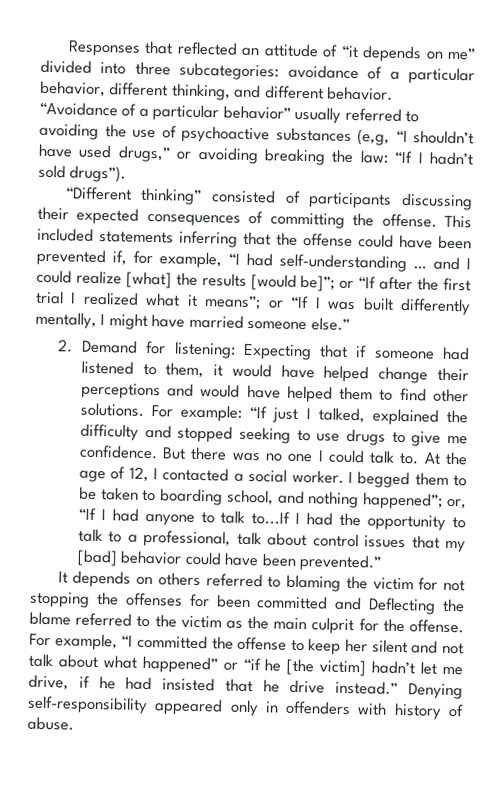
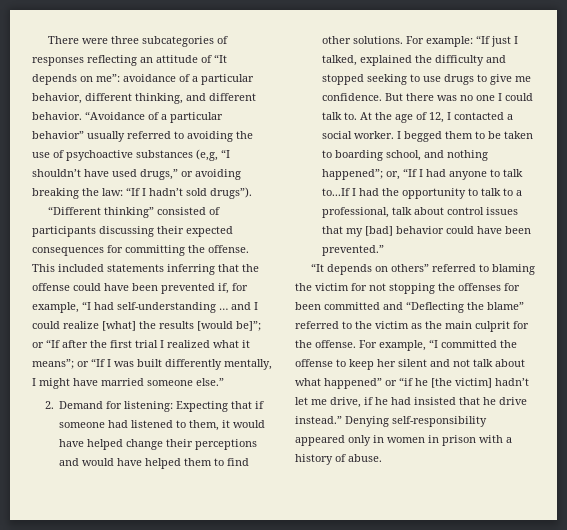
[67,40,238,57] Responses that reflected -> [47,36,228,47] [32,55,137,66] There were three subcategories of responses reflecting
[340,45,477,63] [40,59,280,81] “it depends on me” divided into three subcategories: -> [214,54,227,63] [32,74,120,85] “It depends on me”:
[248,210,264,225] of -> [107,245,123,253] for
[57,570,201,588] It depends on others -> [310,263,429,275] “It depends on others”
[368,597,465,615] [29,611,71,626] Deflecting the blame -> [406,301,524,313] “Deflecting the blame”
[285,700,388,716] offenders with -> [387,435,512,446] women in prison with a

